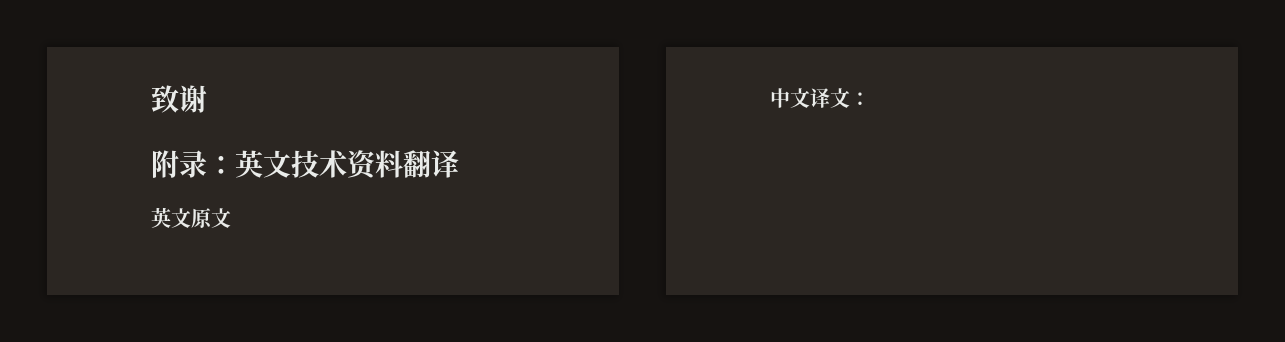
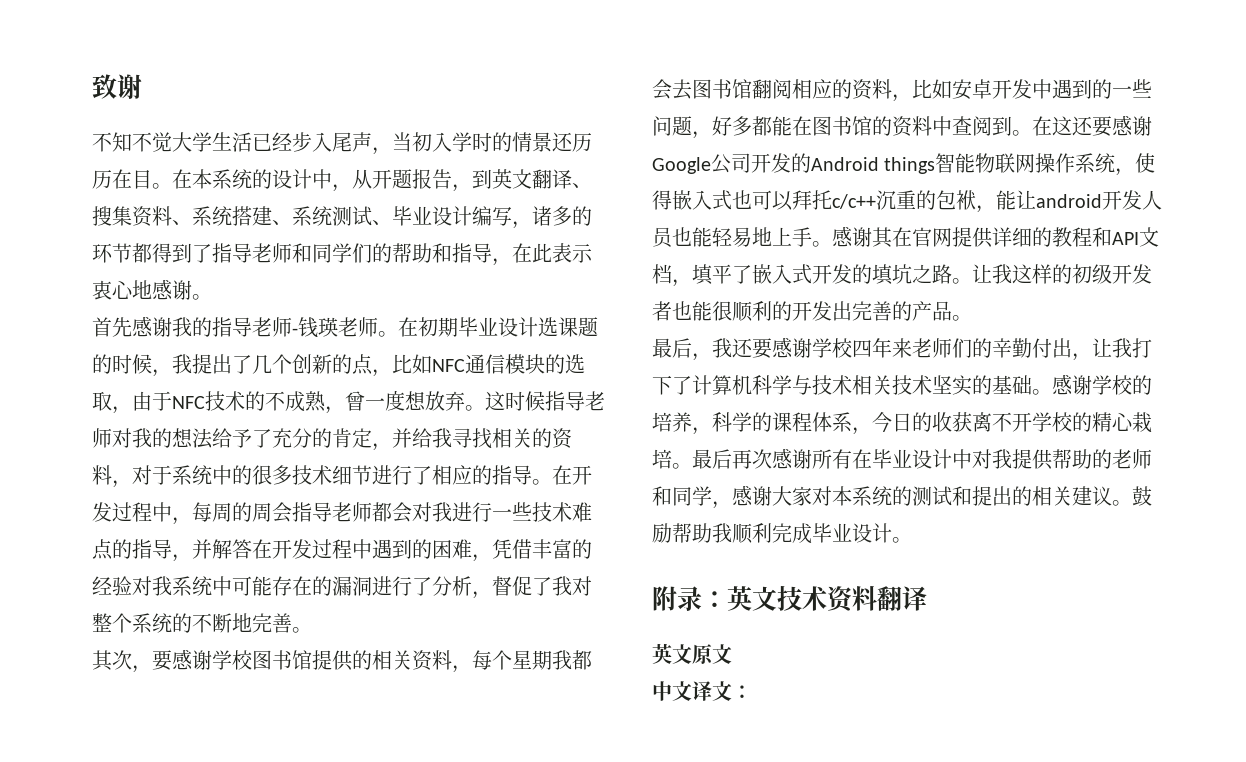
(207, 99) none -> [92,132,592,155] [92,169,592,192] [92,206,592,229] [92,243,593,266] [92,279,212,300] [92,316,598,338] [92,354,585,377] [92,390,605,414] [92,428,573,451] [92,465,592,488] [92,502,592,525] [92,539,592,562] [92,576,592,599] [92,613,312,633] [92,649,592,673] [652,79,1152,102] [652,115,1152,139] [652,153,1156,176] [652,190,1162,213] [652,226,1159,248] [652,264,1152,287] [652,301,972,322] [652,337,1152,361] [652,374,1152,396] [652,412,1152,435] [652,448,1152,470] [652,485,1152,509] [652,523,912,544] // 不知不觉大学生活已经步入尾声，当初入学时的情景还历历在目。在本系统的设计中，从开题报告，到英文翻译、搜集资料、系统搭建、系统测试、毕业设计编写，诸多的环节都得到了指导老师和同学们的帮助和指导，在此表示衷心地感谢。 // 首先感谢我的指导老师-钱瑛老师。在初期毕业设计选课题的时候，我提出了几个创新的点，比如NFC通信模块的选取，由于NFC技术的不成熟，曾一度想放弃。这时候指导老师对我的想法给予了充分的肯定，并给我寻找相关的资料，对于系统中的很多技术细节进行了相应的指导。在开发过程中，每周的周会指导老师都会对我进行一些技术难点的指导，并解答在开发过程中遇到的困难，凭借丰富的经验对我系统中可能存在的漏洞进行了分析，督促了我对整个系统的不断地完善。 // 其次，要感谢学校图书馆提供的相关资料，每个星期我都会去图书馆翻阅相应的资料，比如安卓开发中遇到的一些问题，好多都能在图书馆的资料中查阅到。在这还要感谢Google公司开发的Android things智能物联网操作系统，使得嵌入式也可以拜托c/c++沉重的包袱，能让android开发人员也能轻易地上手。感谢其在官网提供详细的教程和API文档，填平了嵌入式开发的填坑之路。让我这样的初级开发者也能很顺利的开发出完善的产品。 // 最后，我还要感谢学校四年来老师们的辛勤付出，让我打下了计算机科学与技术相关技术坚实的基础。感谢学校的培养，科学的课程体系，今日的收获离不开学校的精心栽培。最后再次感谢所有在毕业设计中对我提供帮助的老师和同学，感谢大家对本系统的测试和提出的相关建议。鼓励帮助我顺利完成毕业设计。

